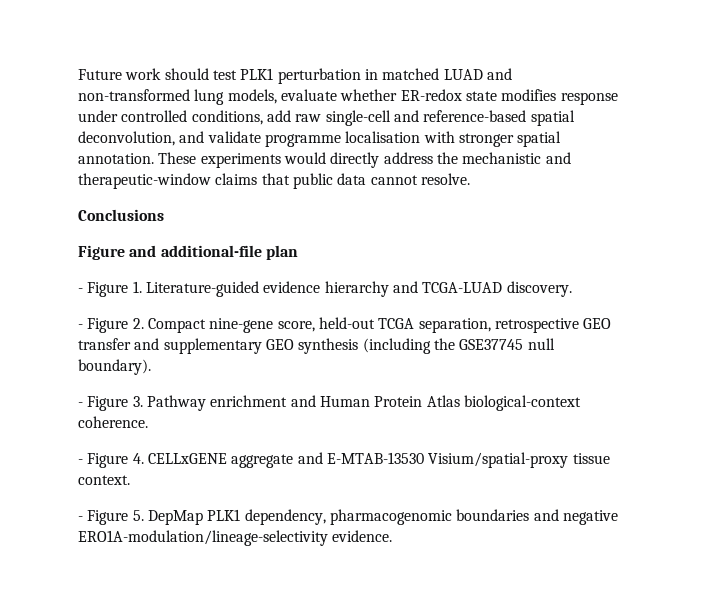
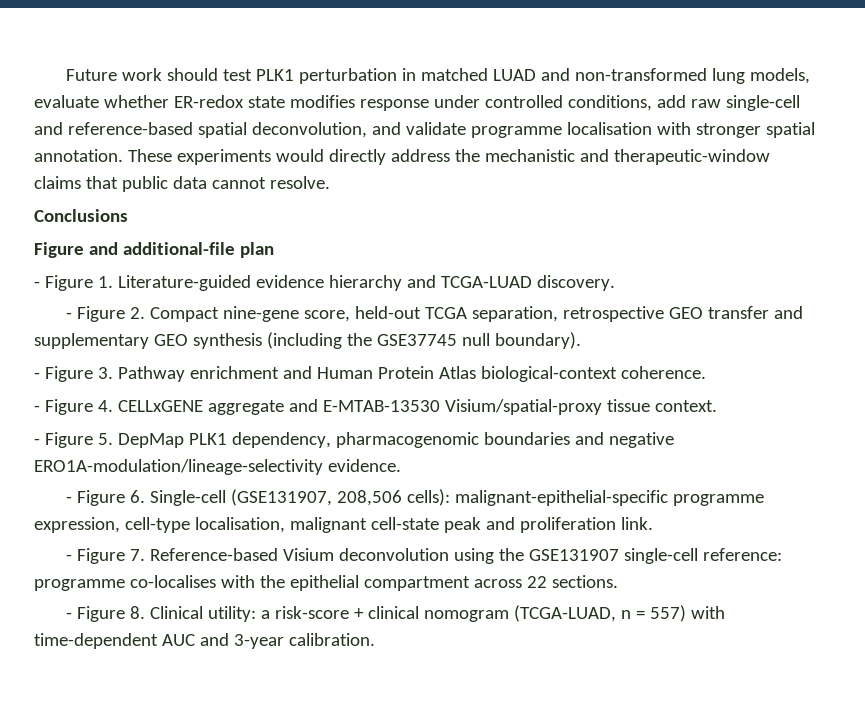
(393, 536) none -> [66,489,765,506] [34,517,653,533] [66,548,783,564] [34,575,618,591] [66,605,726,622] [34,633,375,649] // - Figure 6. Single-cell (GSE131907, 208,506 cells): malignant-epithelial-specific programme expression, cell-type localisation, malignant cell-state peak and proliferation link. // - Figure 7. Reference-based Visium deconvolution using the GSE131907 single-cell reference: programme co-localises with the epithelial compartment across 22 sections. // - Figure 8. Clinical utility: a risk-score + clinical nomogram (TCGA-LUAD, n = 557) with time-dependent AUC and 3-year calibration.

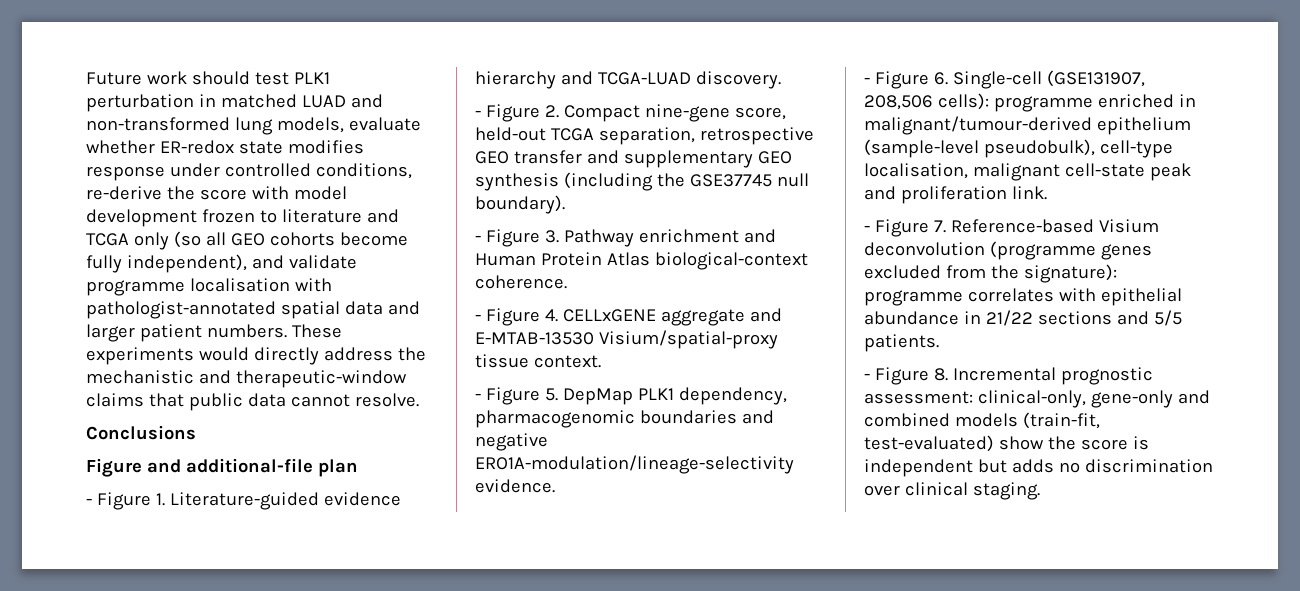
[656,95,800,111] [34,122,367,138] add raw single-cell and reference-based spatial deconvolution, -> [86,186,347,200] [86,209,399,227] [86,231,408,250] [86,254,247,273] re-derive the score with model development frozen to literature and TCGA only (so all GEO cohorts become fully independent),
[695,122,815,138] [34,149,123,162] stronger spatial annotation. -> [86,301,420,319] [86,324,287,342] pathologist-annotated spatial data and larger patient numbers.
[455,490,765,506] [34,517,120,533] malignant-epithelial-specific programme expression, -> [993,94,1196,112] [864,116,1191,135] [864,139,1095,158] programme enriched in malignant/tumour-derived epithelium (sample-level pseudobulk),
[454,548,783,564] [34,575,618,591] [66,605,726,622] [34,633,375,649] using the GSE131907 single-cell reference: programme co-localises with the epithelial compartment across 22 sections. // - Figure 8. Clinical utility: a risk-score + clinical nomogram (TCGA-LUAD, n = 557) with time-dependent AUC and 3-year calibration. -> [989,241,1152,260] [864,264,1117,283] [864,288,1182,306] [864,310,1182,326] [864,334,939,352] [864,367,1153,385] [864,390,1210,408] [864,412,1100,429] [864,435,1149,452] [864,459,1213,477] [864,482,1040,500] (programme genes excluded from the signature): programme correlates with epithelial abundance in 21/22 sections and 5/5 patients. // - Figure 8. Incremental prognostic assessment: clinical-only, gene-only and combined models (train-fit, test-evaluated) show the score is independent but adds no discrimination over clinical staging.

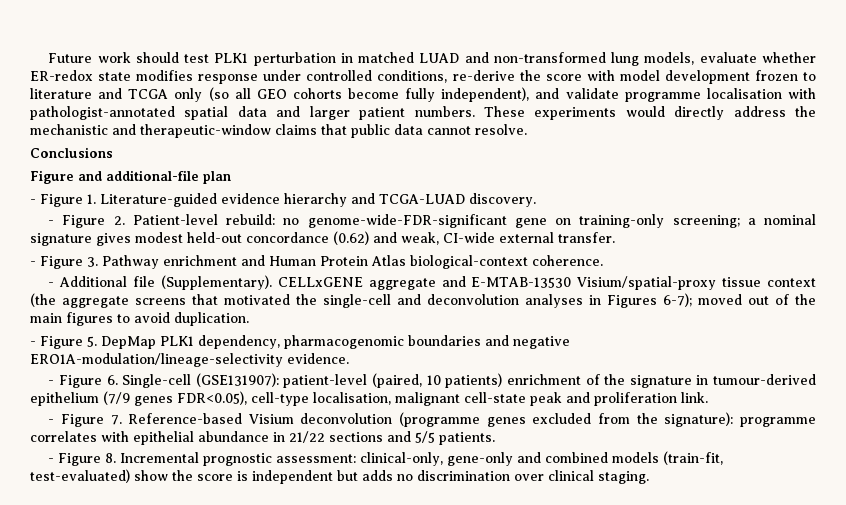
[563,104,786,122] [475,127,814,145] [475,150,792,168] [475,172,809,191] [475,195,565,214] Compact nine-gene score, held-out TCGA separation, retrospective GEO transfer and supplementary GEO synthesis (including the GSE37745 null boundary). -> [132,214,816,228] [30,231,615,246] Patient-level rebuild: no genome-wide-FDR-significant gene on training-only screening; a nominal signature gives modest held-out concordance (0.62) and weak, CI-wide external transfer.
[485,308,558,326] Figure 4. -> [59,275,272,290] Additional file (Supplementary).
[533,355,601,368] context. -> [767,278,817,287] [30,293,816,308] [30,312,249,326] context (the aggregate screens that motivated the single-cell and deconvolution analyses in Figures 6-7); moved out of the main figures to avoid duplication.
[1046,70,1145,87] [864,93,1196,112] [864,116,1191,135] [864,139,1095,158] (GSE131907, 208,506 cells): programme enriched in malignant/tumour-derived epithelium (sample-level pseudobulk), -> [195,373,817,388] [30,391,247,406] (GSE131907): patient-level (paired, 10 patients) enrichment of the signature in tumour-derived epithelium (7/9 genes FDR<0.05),

